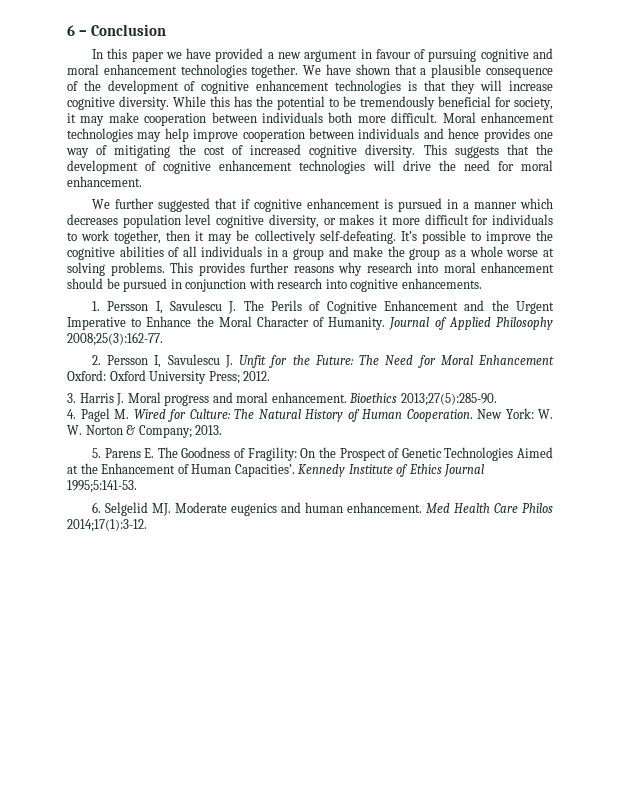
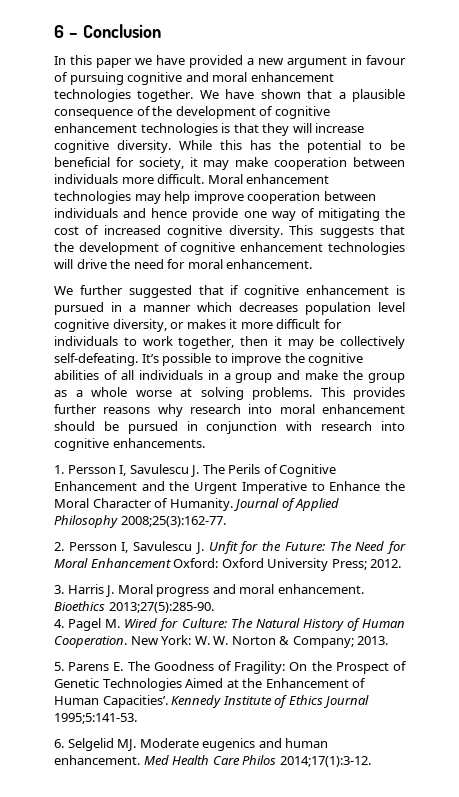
[360,96,435,110] tremendously -> (405, 145) none
[328,112,353,123] both -> (118, 179) none
[483,128,530,142] provides -> [192,208,239,221] provide

